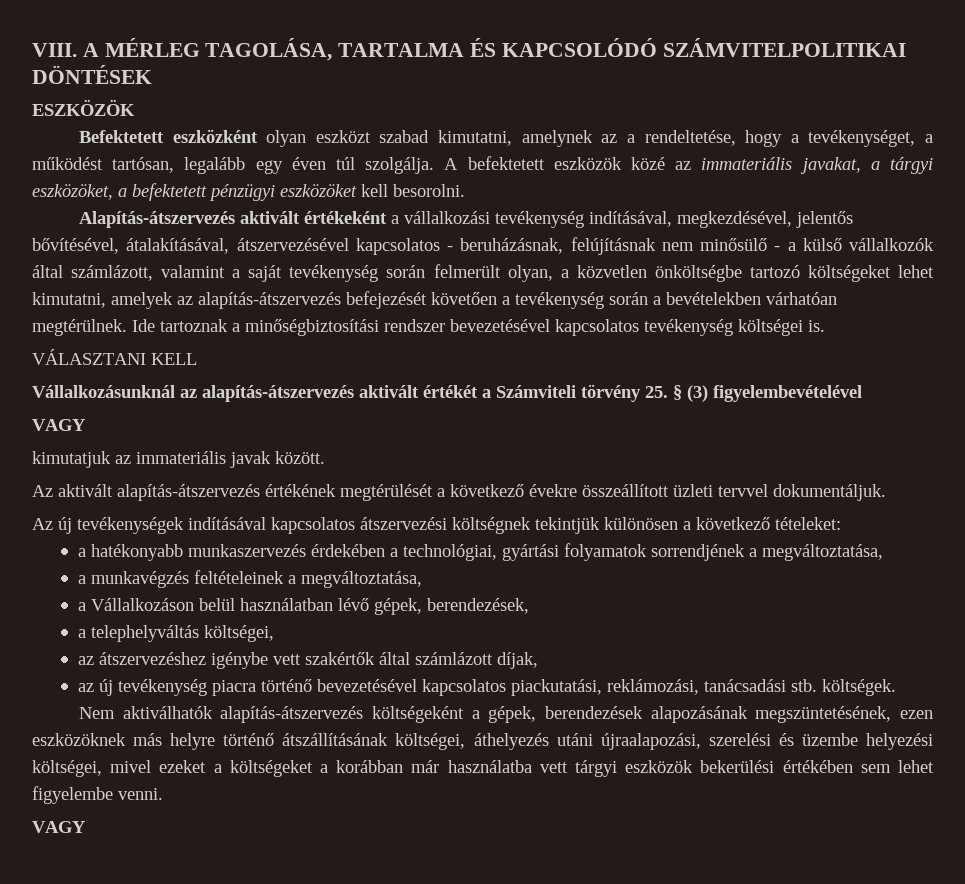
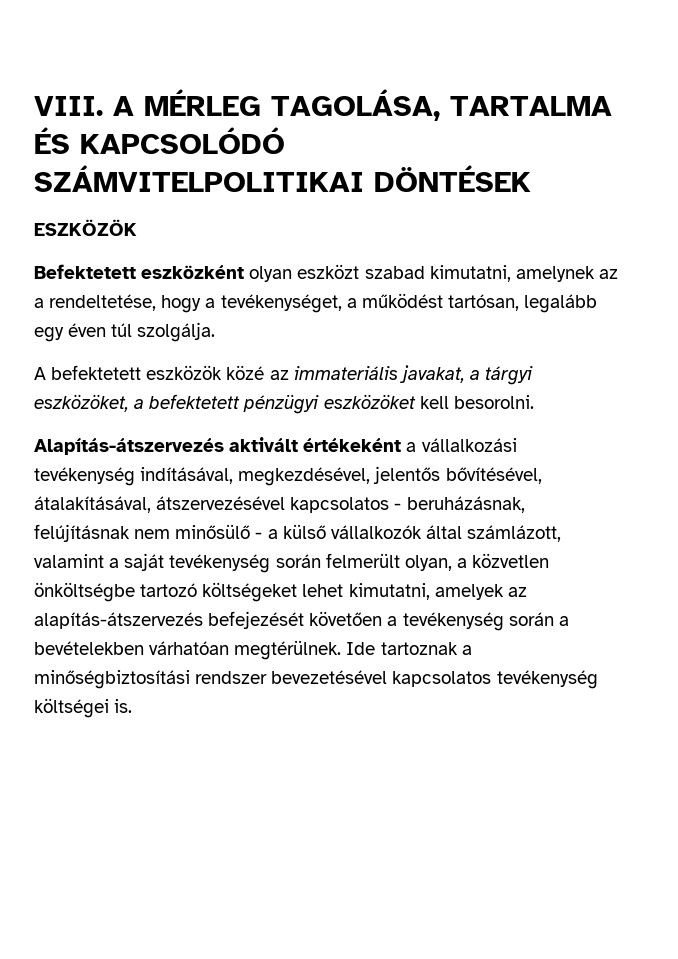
(435, 165) none -> (216, 332) //
[32,349,197,365] [32,384,862,402] [32,419,86,431] [32,451,325,468] [32,484,886,501] [32,517,841,534] [78,543,884,561] [78,570,423,588] [78,598,530,615] [78,625,275,642] [78,652,539,669] [78,679,897,696] [78,706,933,723] [32,733,934,750] [32,760,935,777] [32,786,163,804] [32,821,86,833] // VÁLASZTANI KELL // Vállalkozásunknál az alapítás-átszervezés aktivált értékét a Számviteli törvény 25. § (3) figyelembevételével // VAGY // kimutatjuk az immateriális javak között. // Az aktivált alapítás-átszervezés értékének megtérülését a következő évekre összeállított üzleti tervvel dokumentáljuk. // Az új tevékenységek indításával kapcsolatos átszervezési költségnek tekintjük különösen a következő tételeket: // a hatékonyabb munkaszervezés érdekében a technológiai, gyártási folyamatok sorrendjének a megváltoztatása, // a munkavégzés feltételeinek a megváltoztatása, // a Vállalkozáson belül használatban lévő gépek, berendezések, // a telephelyváltás költségei, // az átszervezéshez igénybe vett szakértők által számlázott díjak, // az új tevékenység piacra történő bevezetésével kapcsolatos piackutatási, reklámozási, tanácsadási stb. költségek. // Nem aktiválhatók alapítás-átszervezés költségeként a gépek, berendezések alapozásának megszüntetésének, ezen eszközöknek más helyre történő átszállításának költségei, áthelyezés utáni újraalapozási, szerelési és üzembe helyezési költségei, mivel ezeket a költségeket a korábban már használatba vett tárgyi eszközök bekerülési értékében sem lehet figyelembe venni. // VAGY -> (133, 706) none

